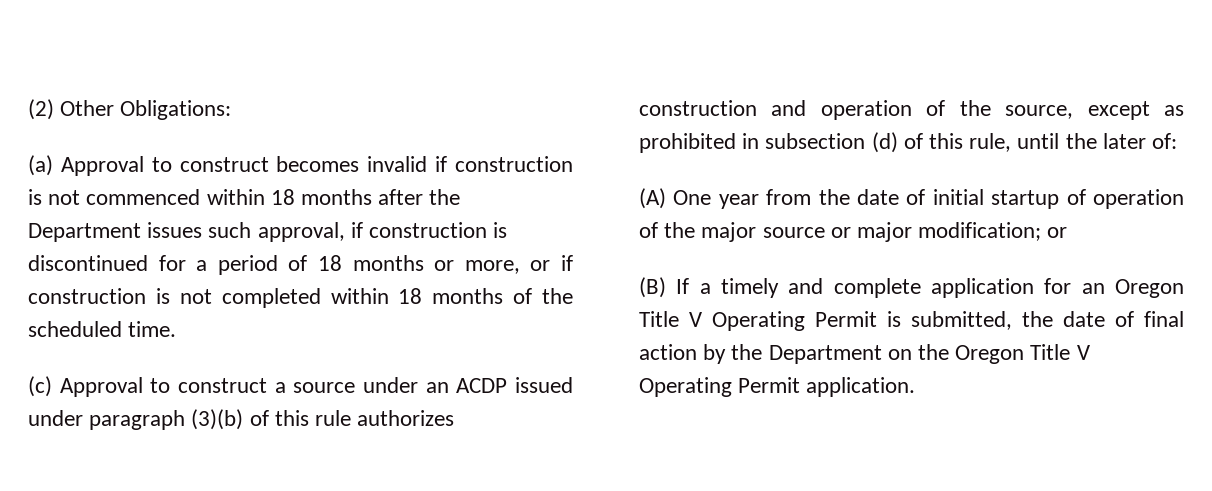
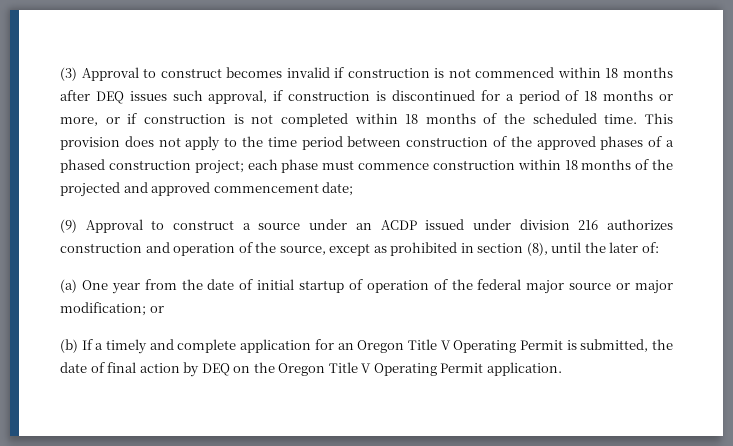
[28,99,232,120] [28,155,53,176] (2) Other Obligations: // (a) -> [60,67,77,81] (3)
[429,189,461,205] [28,223,141,242] the Department -> [95,91,124,104] DEQ
[28,376,52,397] // (c) -> [645,113,674,124] [60,136,674,151] [60,159,674,174] [60,182,354,197] [60,219,77,233] This provision does not apply to the time period between construction of the approved phases of a phased construction project; each phase must commence construction within 18 months of the projected and approved commencement date; // (9)
[89,409,352,430] paragraph (3)(b) of this rule -> [519,219,599,230] division 216
[765,132,1012,153] subsection (d) of this rule, -> [477,242,548,256] section (8),
[639,188,666,209] (A) -> [60,279,77,293] (a)
(696, 230) none -> [477,279,522,290] federal
[639,277,666,298] (B) -> [60,339,78,353] (b)
[731,344,882,364] the Department -> [201,363,230,376] DEQ

